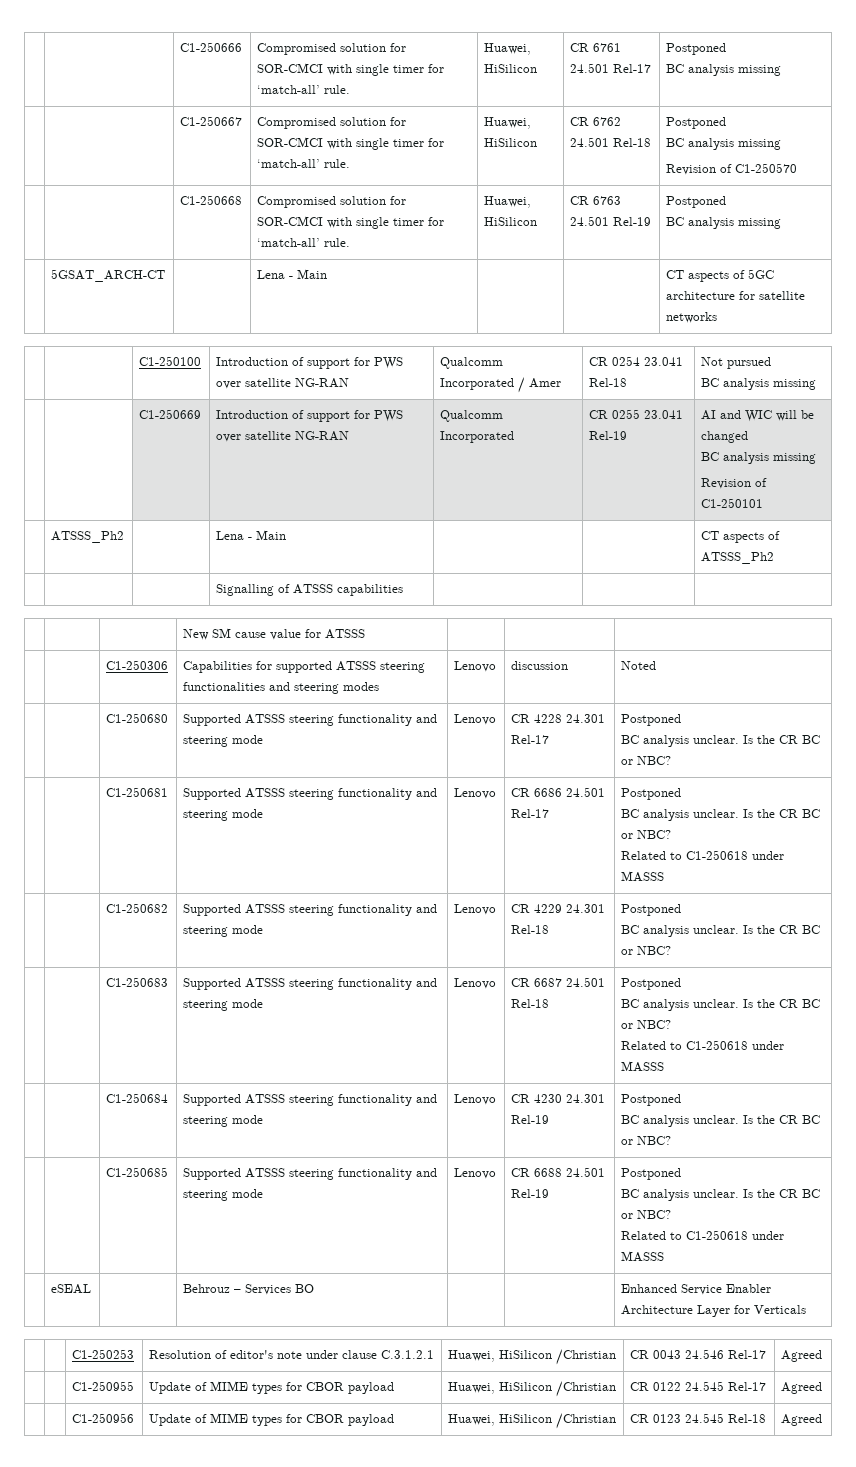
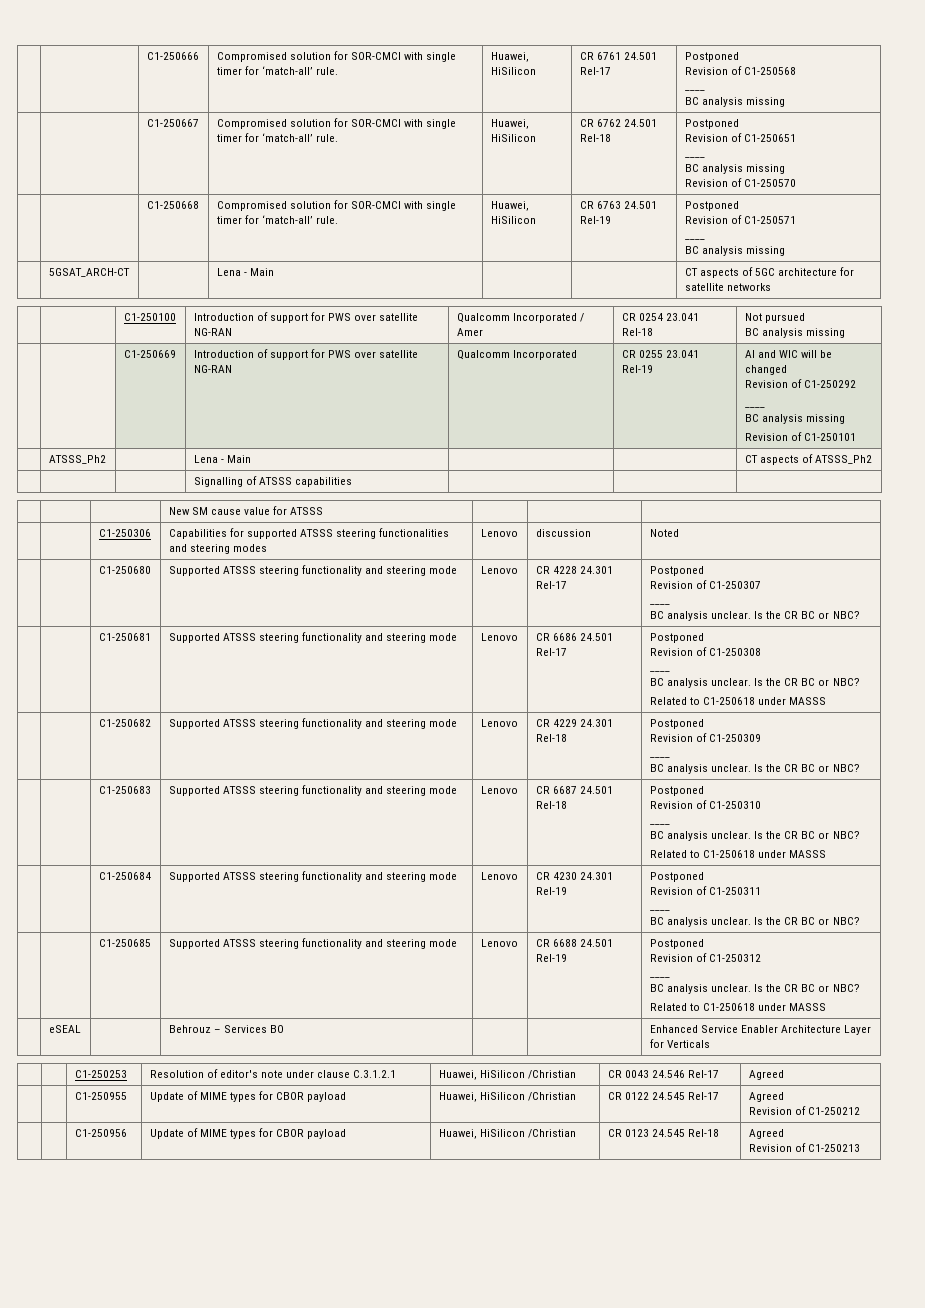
(727, 49) none -> [684,66,796,75] [684,90,705,91] // Revision of C1-250568 // ____
(727, 123) none -> [684,133,796,142] [684,157,705,158] // Revision of C1-250651 // ____
(727, 202) none -> [684,215,796,224] [684,239,705,240] // Revision of C1-250571 // ____
(749, 437) none -> [744,379,856,388] [744,407,765,408] // Revision of C1-250292 // ____
(682, 720) none -> [649,580,761,589] [649,604,670,605] // Revision of C1-250307 // ____
(682, 794) none -> [649,647,761,656] [649,671,670,672] // Revision of C1-250308 // ____
(682, 910) none -> [649,733,761,742] [649,757,670,758] // Revision of C1-250309 // ____
(682, 984) none -> [649,800,761,809] [649,824,670,825] // Revision of C1-250310 // ____
(682, 1100) none -> [649,886,761,895] [649,910,670,911] // Revision of C1-250311 // ____
(682, 1174) none -> [649,953,761,962] [649,977,670,978] // Revision of C1-250312 // ____
(823, 1388) none -> [748,1106,860,1115] // Revision of C1-250212
(823, 1420) none -> [748,1143,860,1152] // Revision of C1-250213

